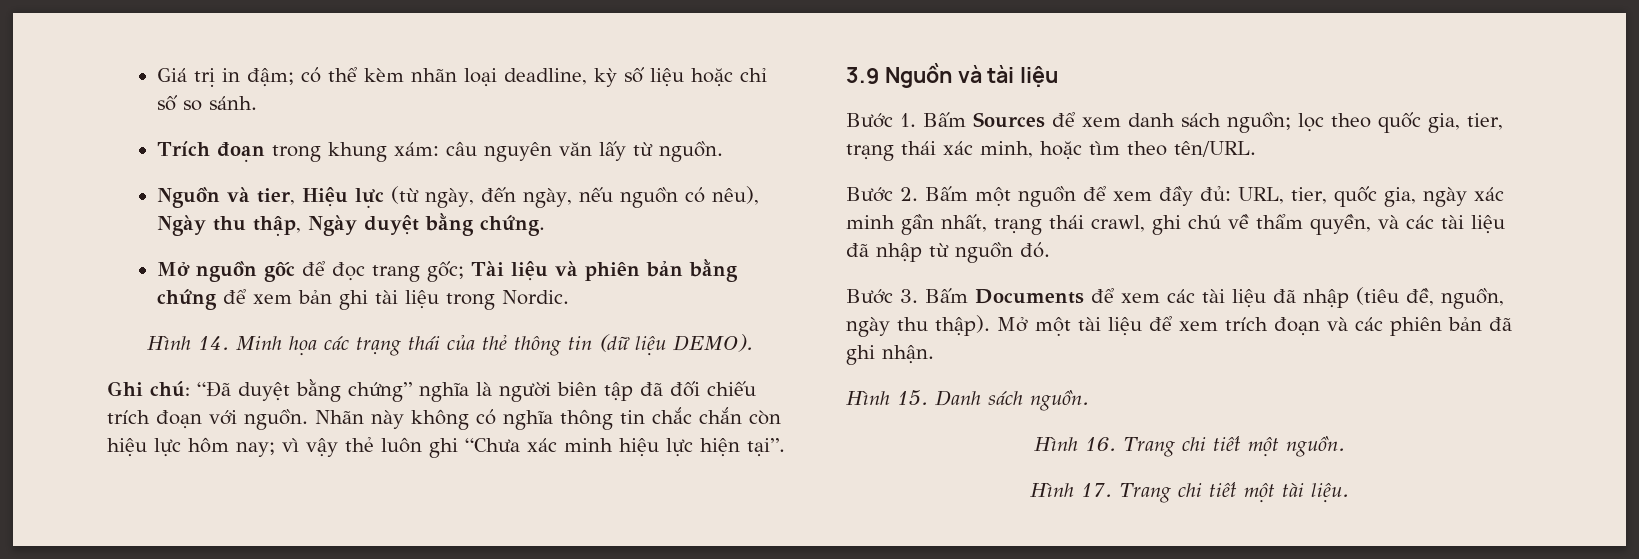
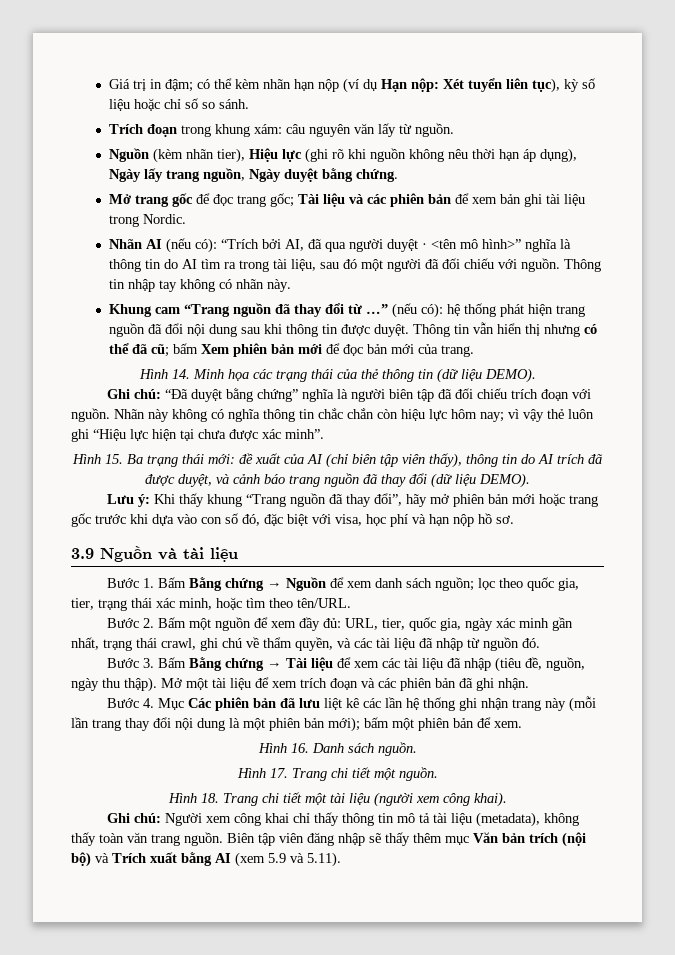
[464,68,588,87] loại deadline, -> [293,78,560,93] hạn nộp (ví dụ Hạn nộp: Xét tuyển liên tục),
[227,186,760,208] [157,215,302,236] và tier, Hiệu lực (từ ngày, đến ngày, nếu nguồn có nêu), Ngày thu thập, -> [152,148,577,163] [108,168,245,182] (kèm nhãn tier), Hiệu lực (ghi rõ khi nguồn không nêu thời hạn áp dụng), Ngày lấy trang nguồn,
[196,261,258,282] nguồn -> [134,195,169,207] trang
[585,259,739,282] [157,289,218,310] phiên bản bằng chứng -> [366,193,451,207] các phiên bản
(570, 297) none -> [108,238,571,253] [108,258,601,272] [108,279,291,292] [108,303,585,318] [108,322,597,337] [108,343,474,357] // Nhãn AI (nếu có): “Trích bởi AI, đã qua người duyệt · <tên mô hình>” nghĩa là thông tin do AI tìm ra trong tài liệu, sau đó một người đã đối chiếu với nguồn. Thông tin nhập tay không có nhãn này. // Khung cam “Trang nguồn đã thay đổi từ …” (nếu có): hệ thống phát hiện trang nguồn đã đổi nội dung sau khi thông tin được duyệt. Thông tin vẫn hiển thị nhưng có thể đã cũ; bấm Xem phiên bản mới để đọc bản mới của trang.
[465,438,785,457] “Chưa xác minh hiệu lực hiện tại”. -> [93,429,324,441] [72,453,603,468] [145,473,530,488] [107,493,599,507] [71,513,514,527] “Hiệu lực hiện tại chưa được xác minh”. // Hình 15. Ba trạng thái mới: đề xuất của AI (chỉ biên tập viên thấy), thông tin do AI trích đã được duyệt, và cảnh báo trang nguồn đã thay đổi (dữ liệu DEMO). // Lưu ý: Khi thấy khung “Trang nguồn đã thay đổi”, hãy mở phiên bản mới hoặc trang gốc trước khi dựa vào con số đó, đặc biệt với visa, học phí và hạn nộp hồ sơ.
[973,112,1045,128] Sources -> [189,577,327,591] Bằng chứng → Nguồn
[975,289,1084,304] Documents -> [189,657,334,671] Bằng chứng → Tài liệu
[846,390,1089,411] [1033,436,1279,457] Hình 15. Danh sách nguồn. // Hình 16. Trang chi tiết một -> [107,696,597,712] [71,717,522,732] [257,743,374,753] Bước 4. Mục Các phiên bản đã lưu liệt kê các lần hệ thống ghi nhận trang này (mỗi lần trang thay đổi nội dung là một phiên bản mới); bấm một phiên bản để xem. // Hình 16. Danh sách
[1281,483,1349,503] tài liệu. -> [398,767,438,781] [167,792,507,807] [107,812,580,827] [71,832,586,847] [71,852,341,867] nguồn. // Hình 18. Trang chi tiết một tài liệu (người xem công khai). // Ghi chú: Người xem công khai chỉ thấy thông tin mô tả tài liệu (metadata), không thấy toàn văn trang nguồn. Biên tập viên đăng nhập sẽ thấy thêm mục Văn bản trích (nội bộ) và Trích xuất bằng AI (xem 5.9 và 5.11).

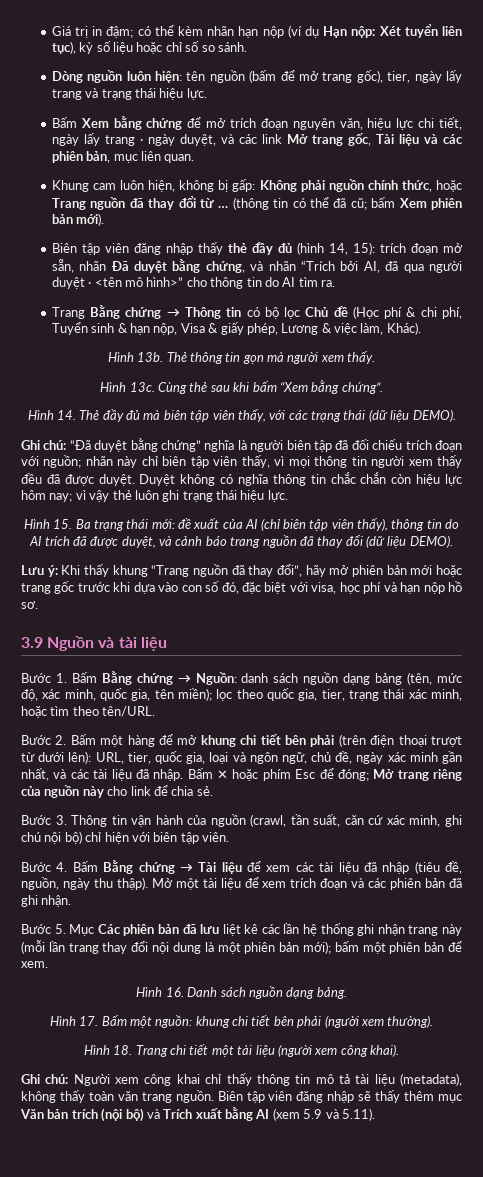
[108,123,454,137] [108,148,577,163] [108,168,398,182] [108,193,294,207] Trích đoạn trong khung xám: câu nguyên văn lấy từ nguồn. // Nguồn (kèm nhãn tier), Hiệu lực (ghi rõ khi nguồn không nêu thời hạn áp dụng), Ngày lấy trang nguồn, Ngày duyệt bằng chứng. // Mở trang gốc để đọc trang gốc; -> [51,70,462,83] [51,88,207,100] [51,116,462,130] [51,133,371,146] Dòng nguồn luôn hiện: tên nguồn (bấm để mở trang gốc), tier, ngày lấy trang và trạng thái hiệu lực. // Bấm Xem bằng chứng để mở trích đoạn nguyên văn, hiệu lực chi tiết, ngày lấy trang · ngày duyệt, và các link Mở trang gốc,
[427,193,585,207] [108,214,186,227] [108,238,217,253] bản để xem bản ghi tài liệu trong Nordic. // Nhãn AI (nếu có): -> [86,151,195,163] [51,179,462,192] [51,196,463,210] [51,213,105,226] [51,242,464,255] [51,259,296,273] bản, mục liên quan. // Khung cam luôn hiện, không bị gấp: Không phải nguồn chính thức, hoặc Trang nguồn đã thay đổi từ … (thông tin có thể đã cũ; bấm Xem phiên bản mới). // Biên tập viên đăng nhập thấy thẻ đầy đủ (hình 14, 15): trích đoạn mở sẵn, nhãn Đã duyệt bằng chứng, và nhãn
[524,239,571,252] nghĩa là -> [186,277,207,287] cho
[223,258,601,272] [108,279,291,292] [108,303,585,318] [108,322,597,337] [108,343,474,357] [138,369,433,382] ra trong tài liệu, sau đó một người đã đối chiếu với nguồn. Thông tin nhập tay không có nhãn này. // Khung cam “Trang nguồn đã thay đổi từ …” (nếu có): hệ thống phát hiện trang nguồn đã đổi nội dung sau khi thông tin được duyệt. Thông tin vẫn hiển thị nhưng có thể đã cũ; bấm Xem phiên bản mới để đọc bản mới của trang. // Hình 14. Minh họa các trạng thái của thẻ thông tin -> [321,280,336,287] [51,305,462,319] [51,322,421,335] [107,351,376,364] [100,380,383,394] [27,409,366,422] ra. // Trang Bằng chứng → Thông tin có bộ lọc Chủ đề (Học phí & chi phí, Tuyển sinh & hạn nộp, Visa & giấy phép, Lương & việc làm, Khác). // Hình 13b. Thẻ thông tin gọn mà người xem thấy. // Hình 13c. Cùng thẻ sau khi bấm “Xem bằng chứng”. // Hình 14. Thẻ đầy đủ mà biên tập viên thấy, với các trạng thái
[71,408,169,422] nguồn. Nhãn này -> [43,455,462,468] [21,473,176,486] nguồn; nhãn này chỉ biên tập viên thấy, vì mọi thông tin người xem thấy đều đã được duyệt. Duyệt
[93,429,324,441] “Hiệu lực hiện tại chưa được xác minh”. -> [182,490,288,502] trạng thái hiệu lực.
[286,577,475,591] Nguồn để xem danh sách nguồn; -> [195,672,462,685] [21,688,212,701] Nguồn: danh sách nguồn dạng bảng (tên, mức độ, xác minh, quốc gia, tên miền);
[215,617,462,631] nguồn để xem đầy đủ: URL, tier, quốc gia, -> [127,734,462,747] [21,751,353,764] hàng để mở khung chi tiết bên phải (trên điện thoại trượt từ dưới lên): URL, tier, quốc gia, loại và ngôn ngữ, chủ đề,
[103,637,333,651] trạng thái crawl, ghi chú về thẩm quyền, -> (49, 774) none
[436,637,540,651] [107,658,155,668] nhập từ nguồn đó. // Bước 3. -> [153,768,462,781] [21,785,213,798] [21,814,463,827] [21,831,229,844] [21,862,68,872] nhập. Bấm ✕ hoặc phím Esc để đóng; Mở trang riêng của nguồn này cho link để chia sẻ. // Bước 3. Thông tin vận hành của nguồn (crawl, tần suất, căn cứ xác minh, ghi chú nội bộ) chỉ hiện với biên tập viên. // Bước 4.
[143,698,155,708] 4. -> [54,924,66,934] 5.
[377,742,417,756] nguồn. -> [248,986,347,999] nguồn dạng bảng.
[291,767,438,781] Trang chi tiết một nguồn. -> [101,1015,434,1028] Bấm một nguồn: khung chi tiết bên phải (người xem thường).

